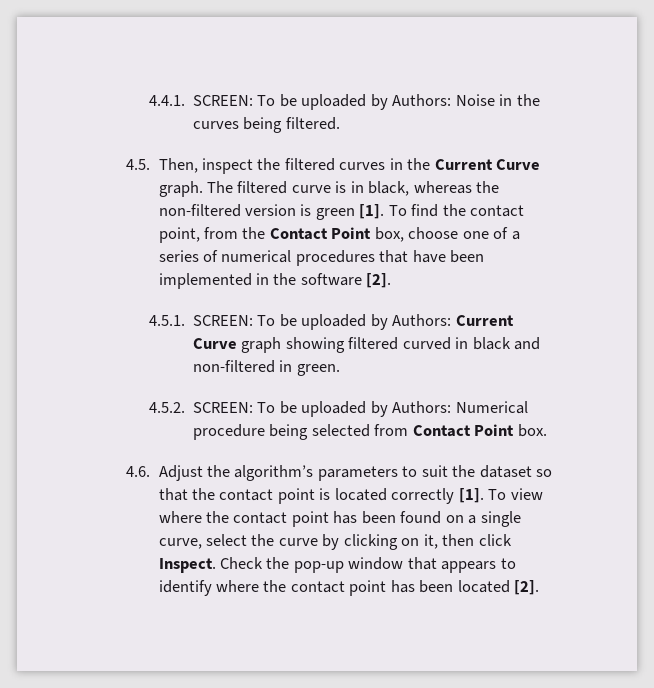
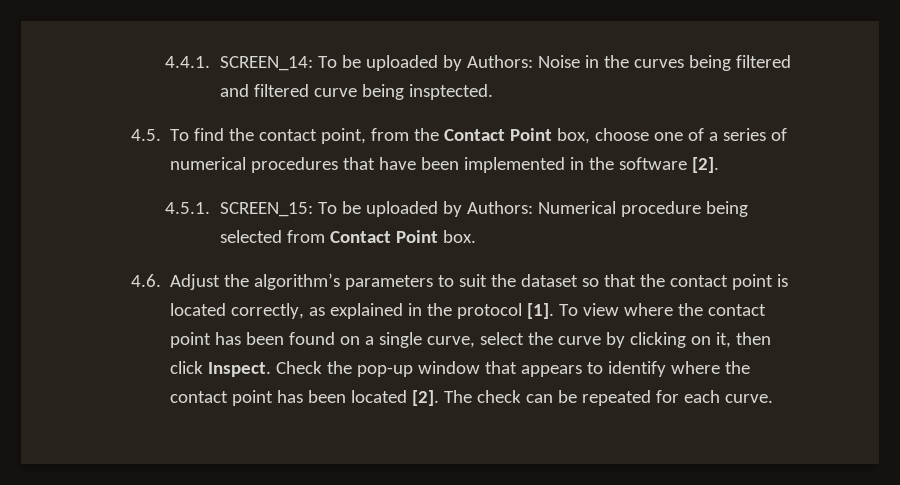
[192,95,253,106] SCREEN: -> [219,56,313,71] SCREEN_14:
[285,117,340,130] [126,158,541,174] [158,181,500,197] [158,204,385,220] filtered. // 4.5. Then, inspect the filtered curves in the Current Curve graph. The filtered curve is in black, whereas the non-filtered version is green [1]. -> [735,55,791,68] [219,84,493,100] [131,129,162,141] filtered and filtered curve being insptected. // 4.5.
[192,314,514,330] [192,337,541,353] [192,360,340,376] [148,402,253,413] SCREEN: To be uploaded by Authors: Current Curve graph showing filtered curved in black and non-filtered in green. // 4.5.2. SCREEN: -> [219,202,313,217] SCREEN_15:
[391,488,455,504] correctly -> [231,303,523,319] correctly, as explained in the protocol
(540, 587) none -> [444,390,774,406] The check can be repeated for each curve.

